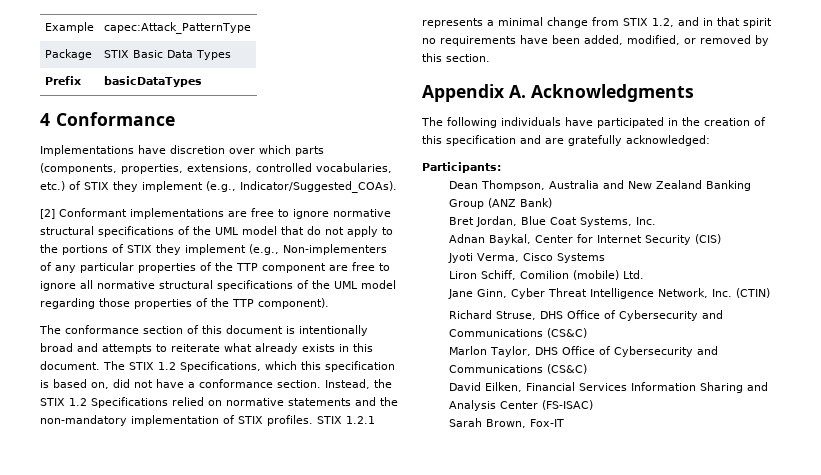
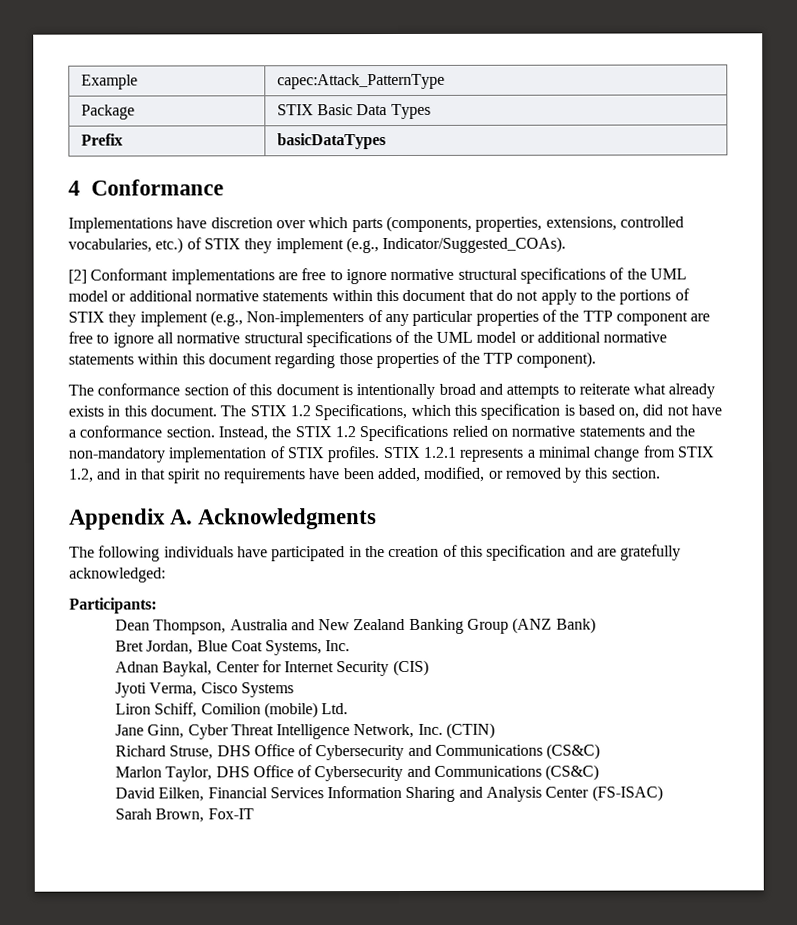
(277, 230) none -> [111,289,467,302] or additional normative statements within this document
(396, 284) none -> [519,331,668,343] [68,353,272,365] or additional normative statements within this document

